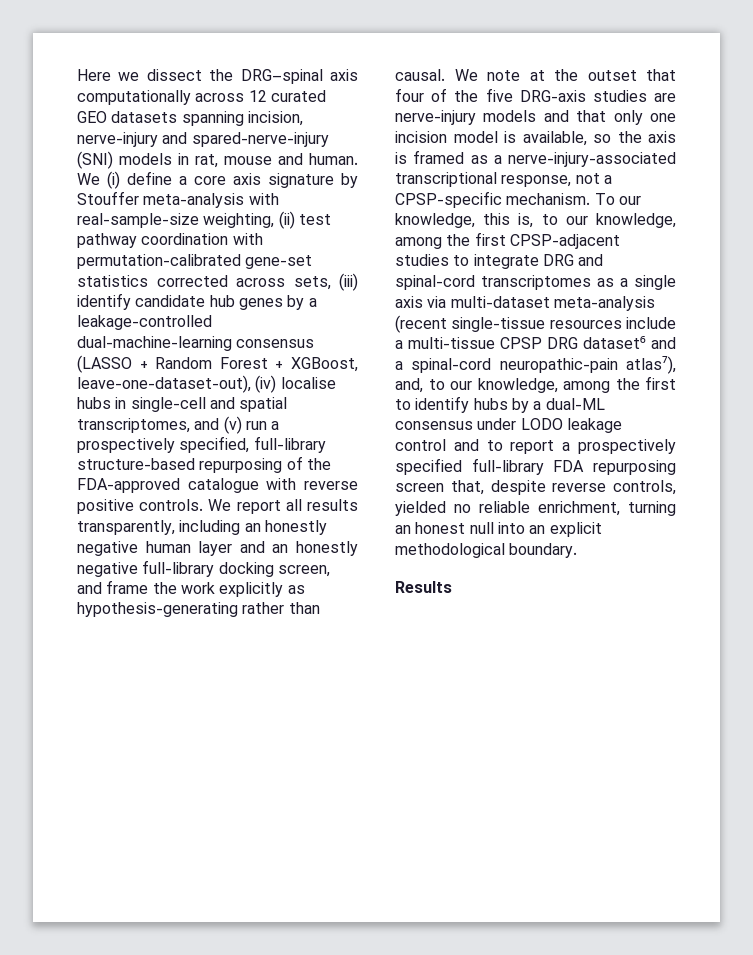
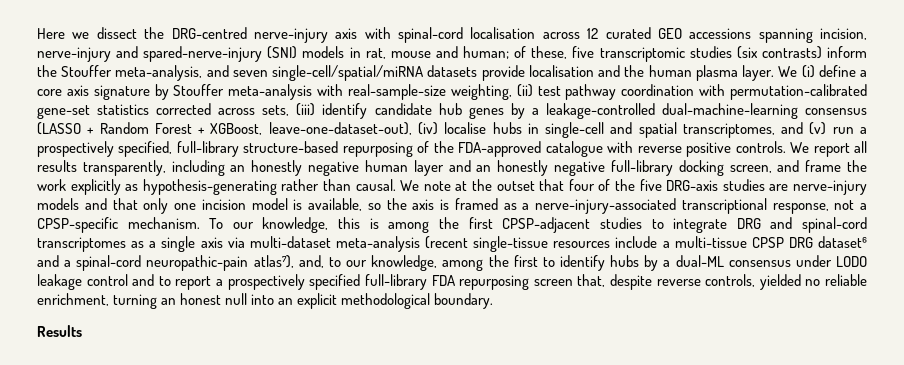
[240,69,358,84] [77,90,191,105] DRG–spinal axis computationally -> [171,27,536,43] DRG-centred nerve-injury axis with spinal-cord localisation
[111,111,178,123] datasets -> [689,28,752,39] accessions
[309,153,358,165] human. -> [463,46,868,62] [37,65,775,81] human; of these, five transcriptomic studies (six contrasts) inform the Stouffer meta-analysis, and seven single-cell/spatial/miRNA datasets provide localisation and the human plasma layer.
[518,213,676,228] is, to our knowledge, -> [369,218,379,229] is

